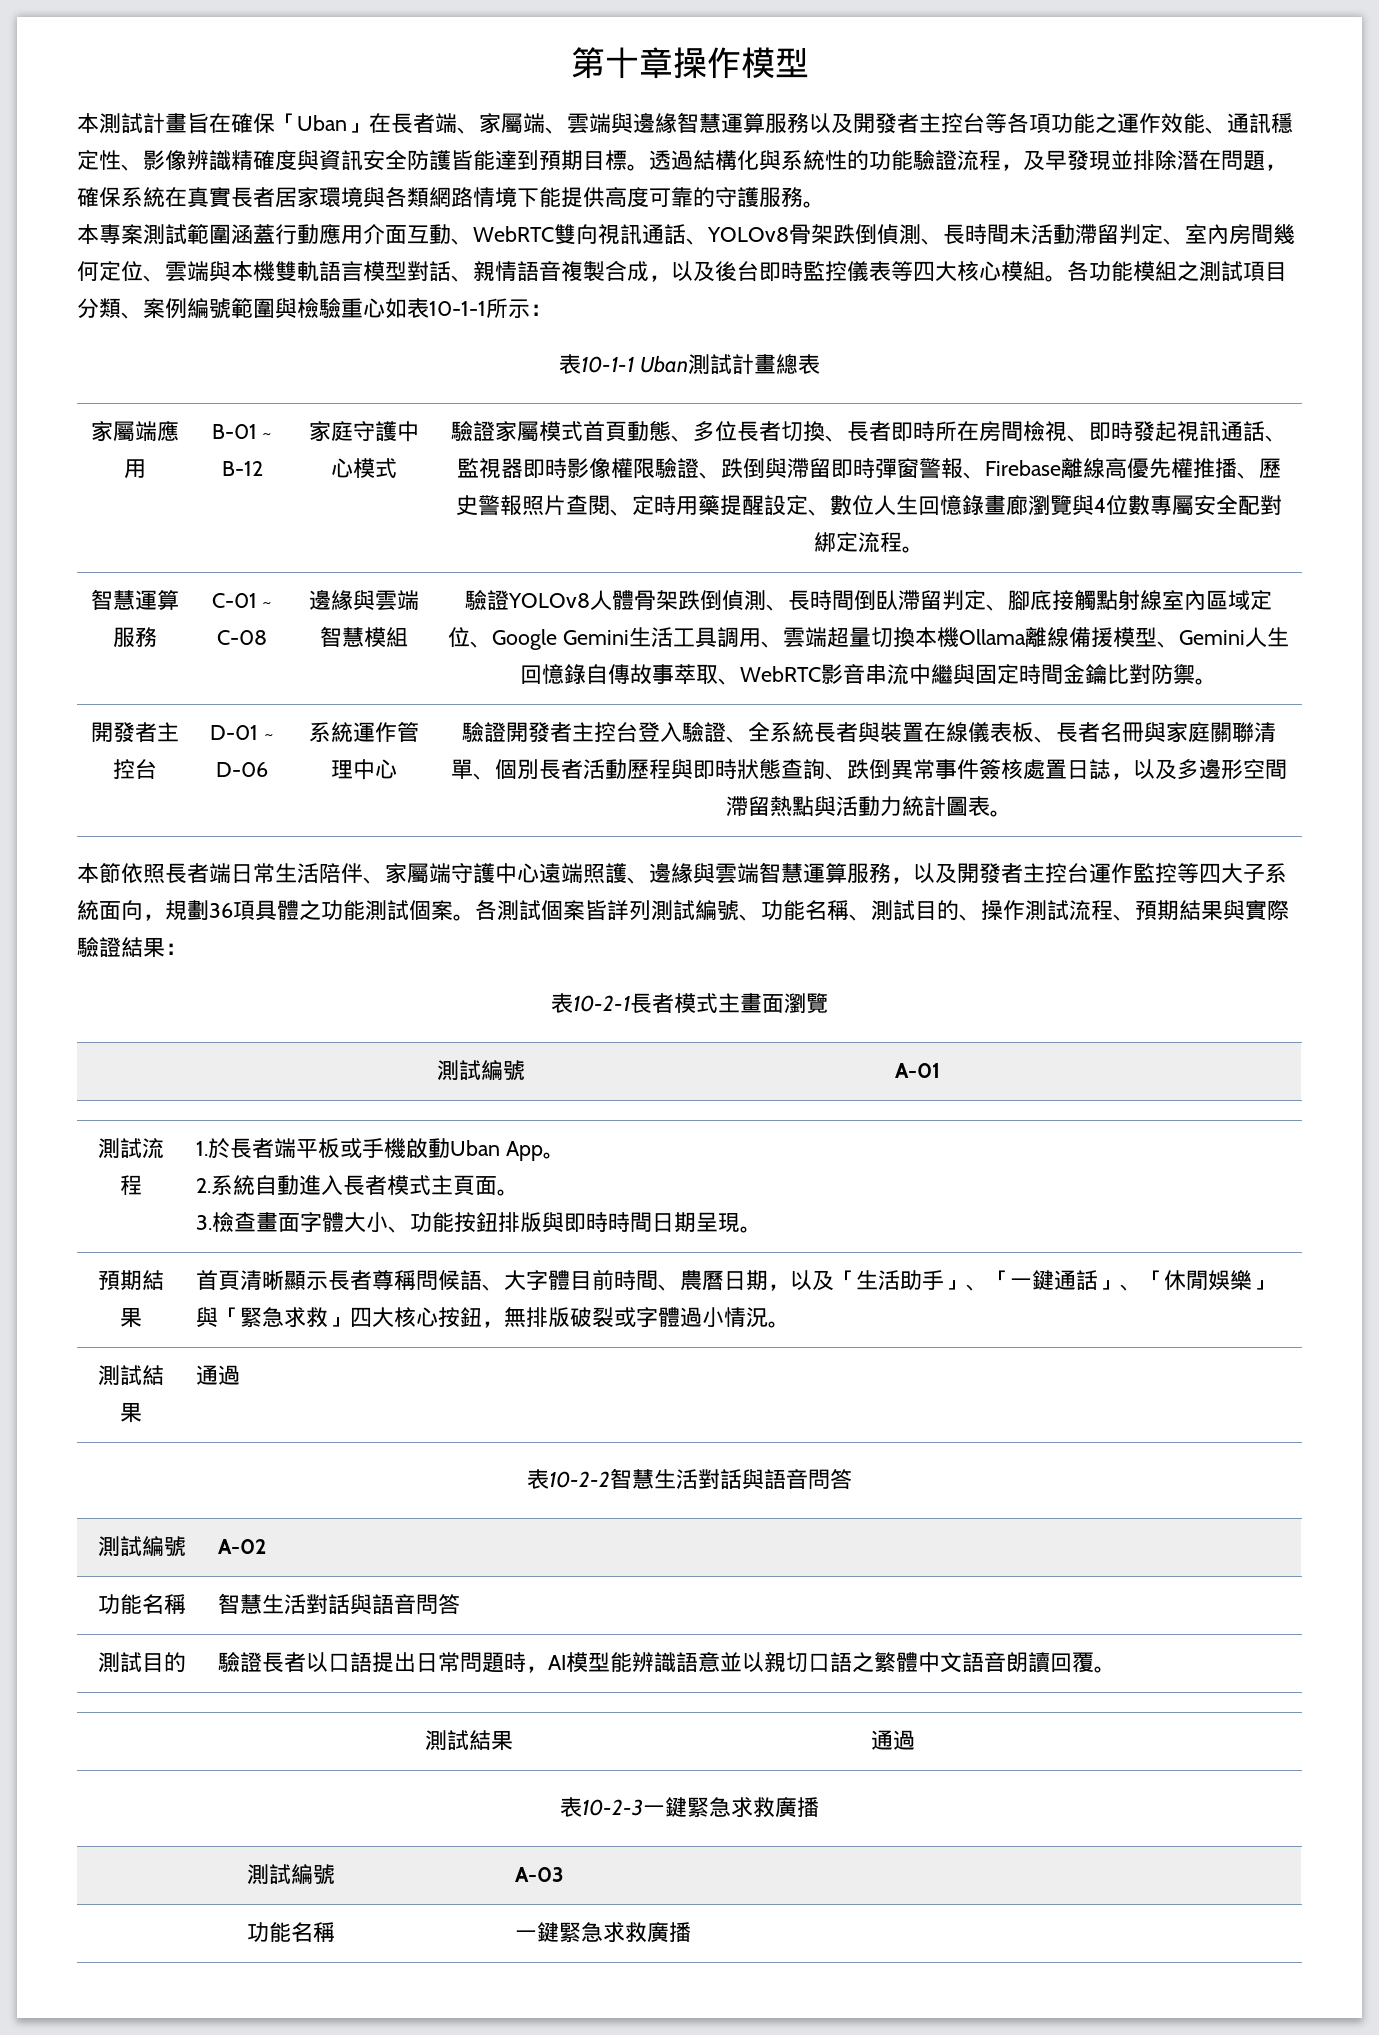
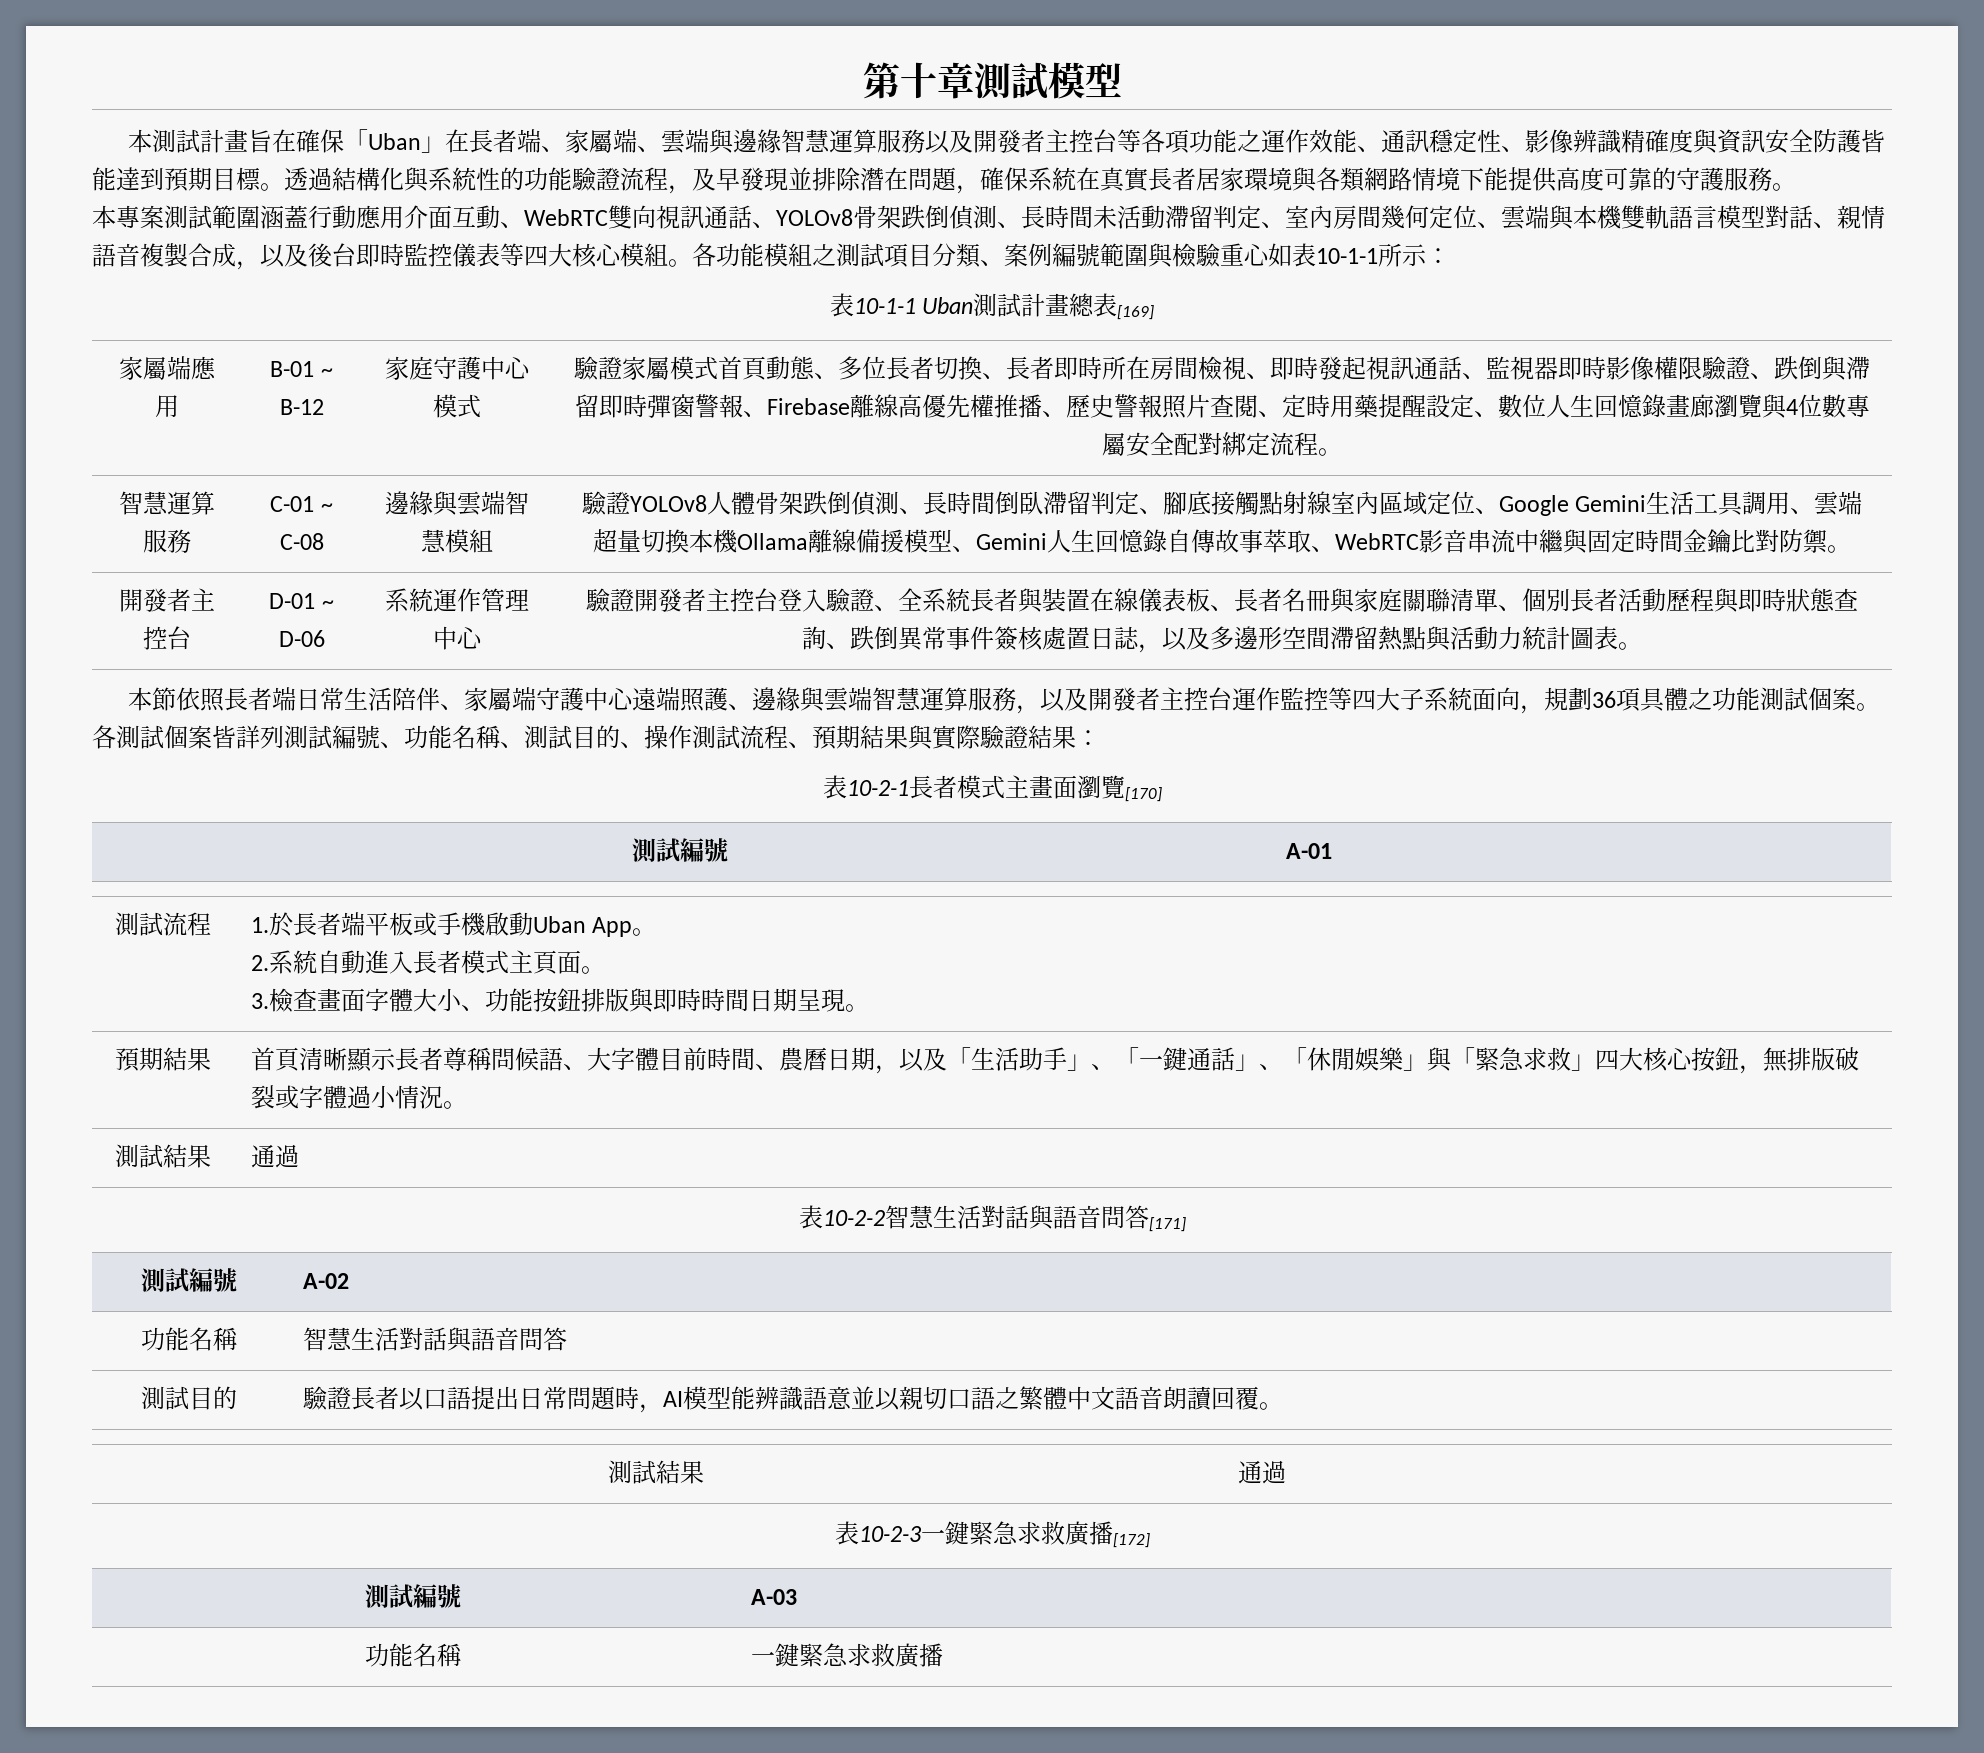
[672,47,741,79] 操作 -> [973,62,1048,100] 測試
(820, 364) none -> [1117,305,1155,320] [169]
(828, 1003) none -> [1124,787,1162,802] [170]
(852, 1479) none -> [1148,1217,1186,1232] [171]
(819, 1807) none -> [1112,1533,1150,1548] [172]

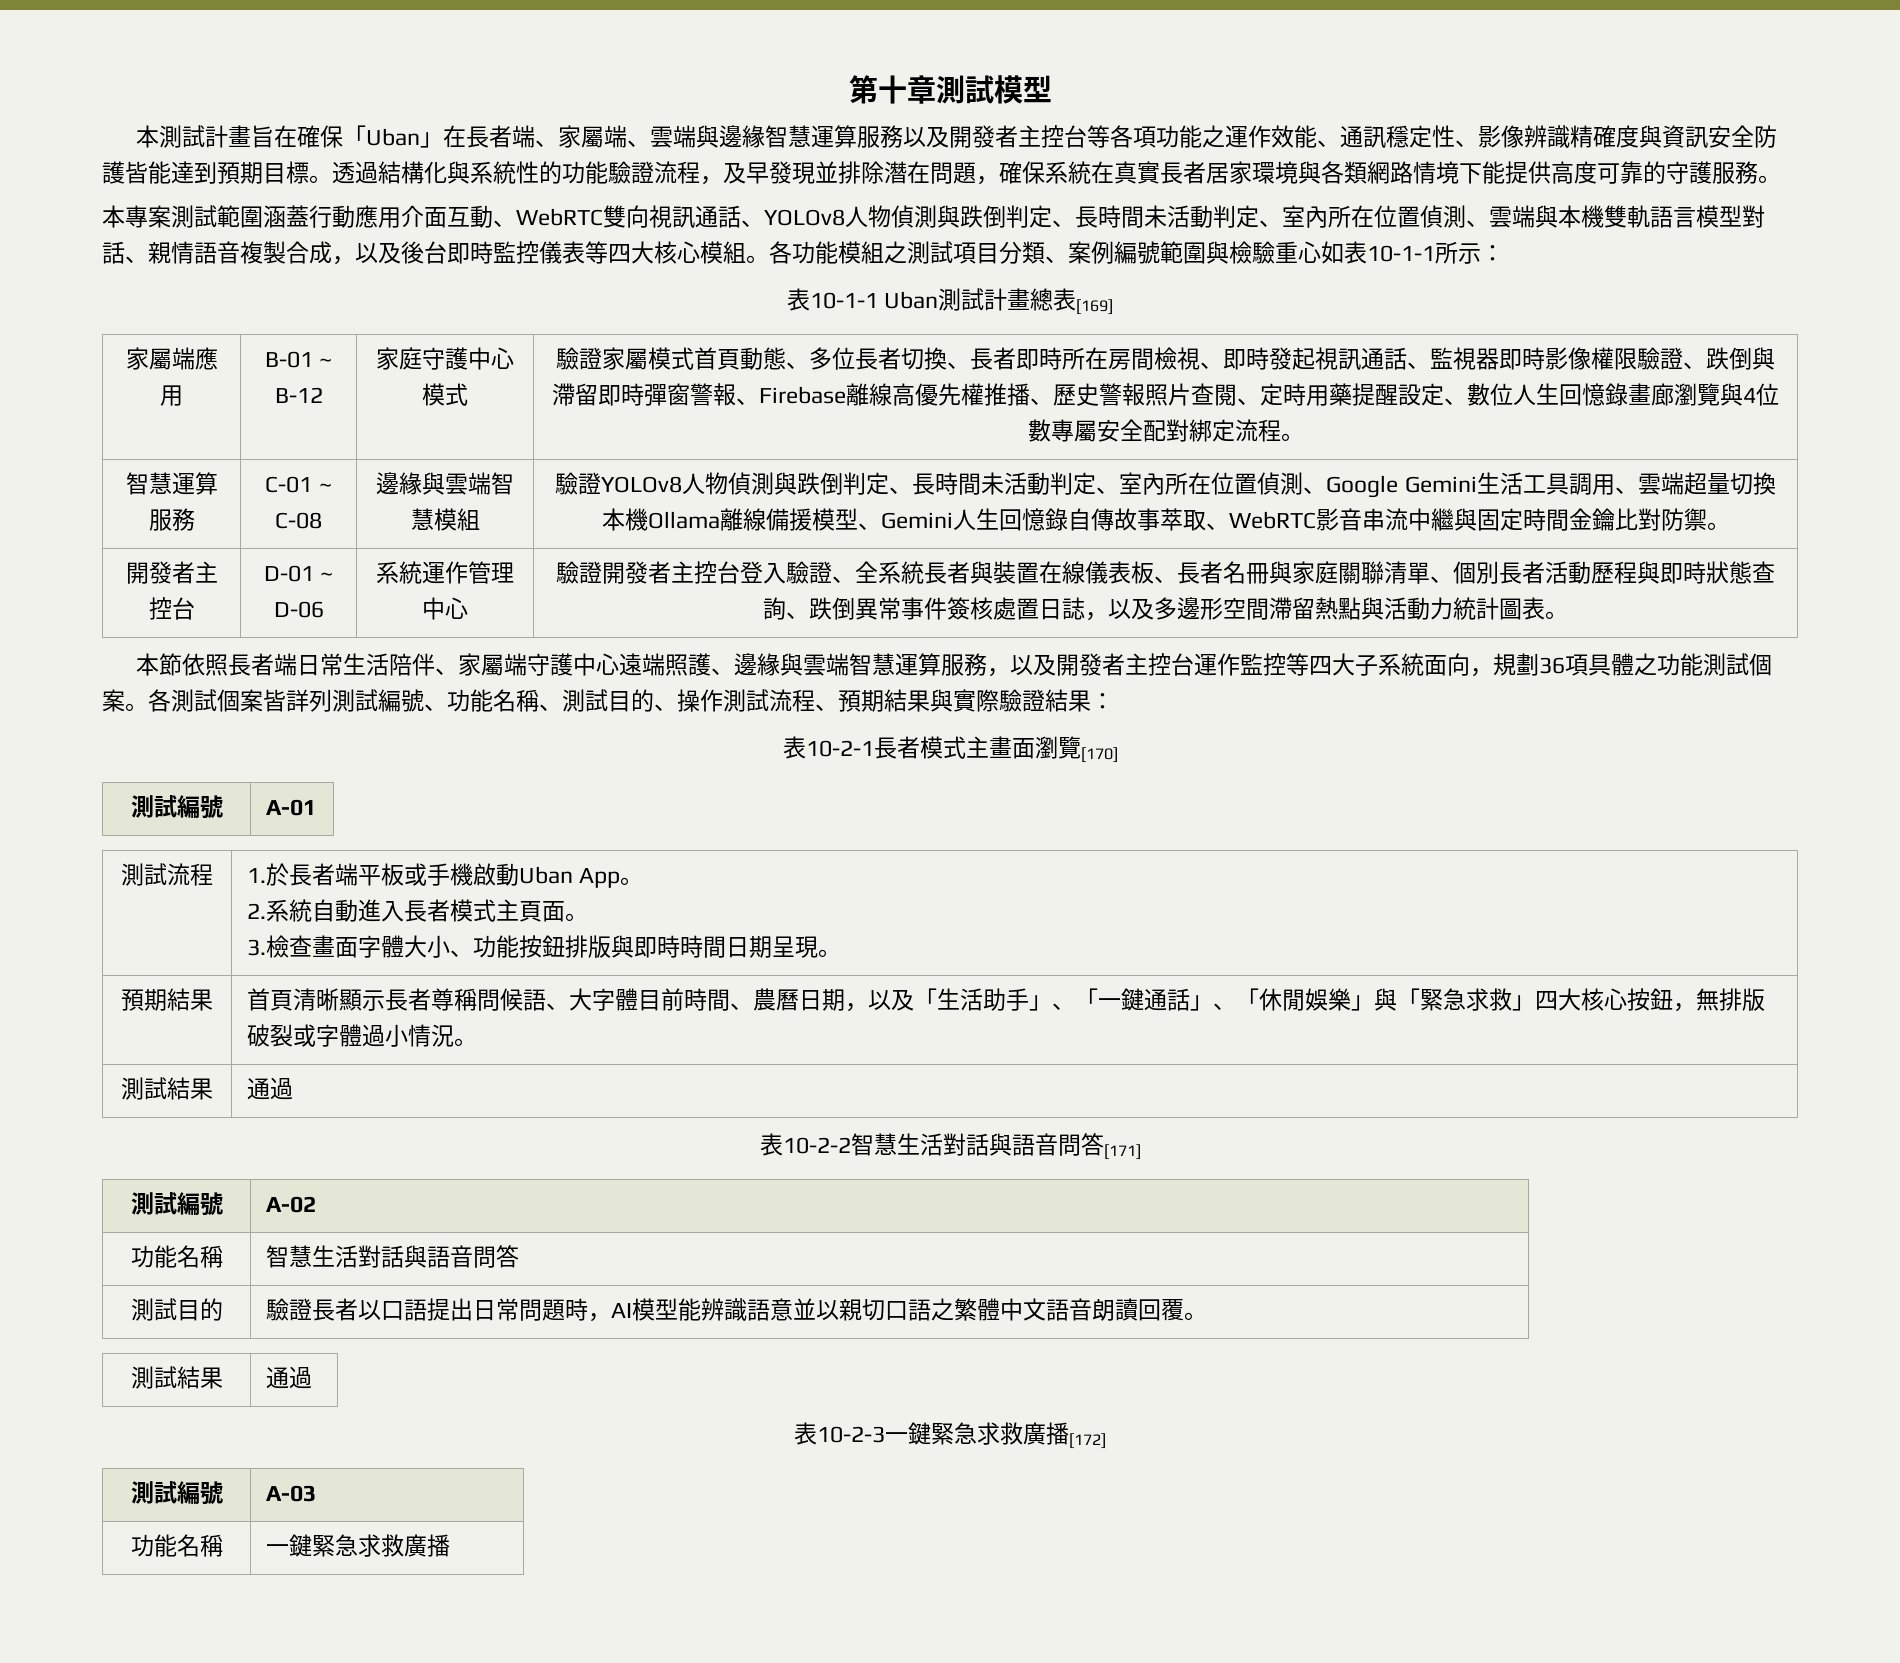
[853,205,1477,230] 骨架跌倒偵測、長時間未活動滯留判定、室內房間幾何定位 -> [845,205,1466,228] 人物偵測與跌倒判定、長時間未活動判定、室內所在位置偵測
[730,491,1475,516] 體骨架跌倒偵測、長時間倒臥滯留判定、腳底接觸點射線室內區域定位 -> [705,472,1304,495] 物偵測與跌倒判定、長時間未活動判定、室內所在位置偵測

